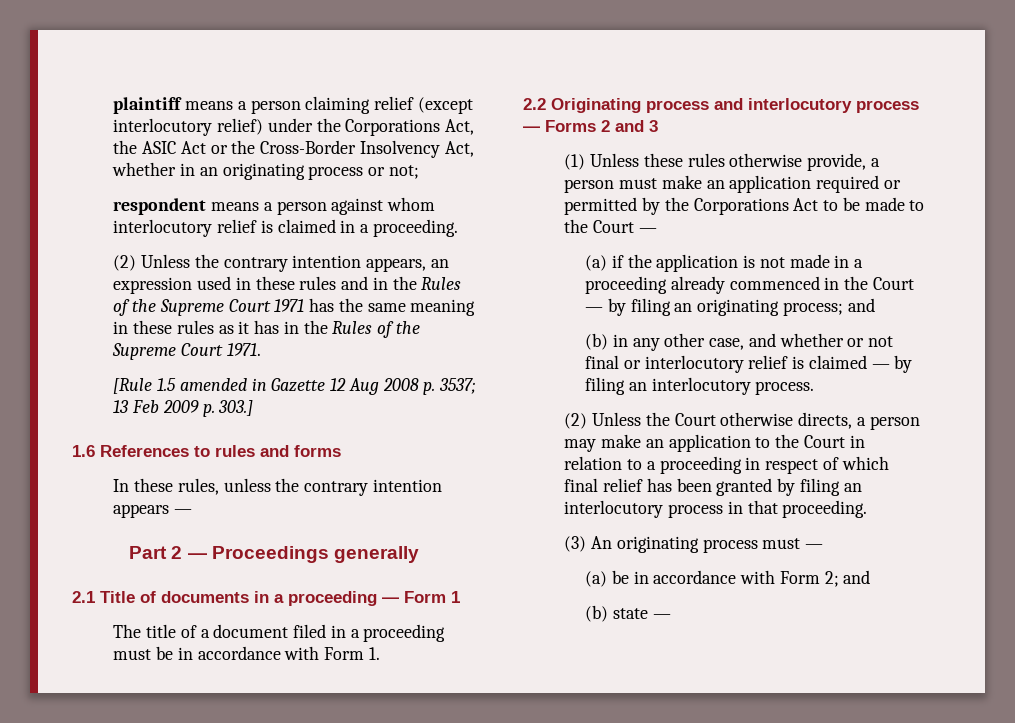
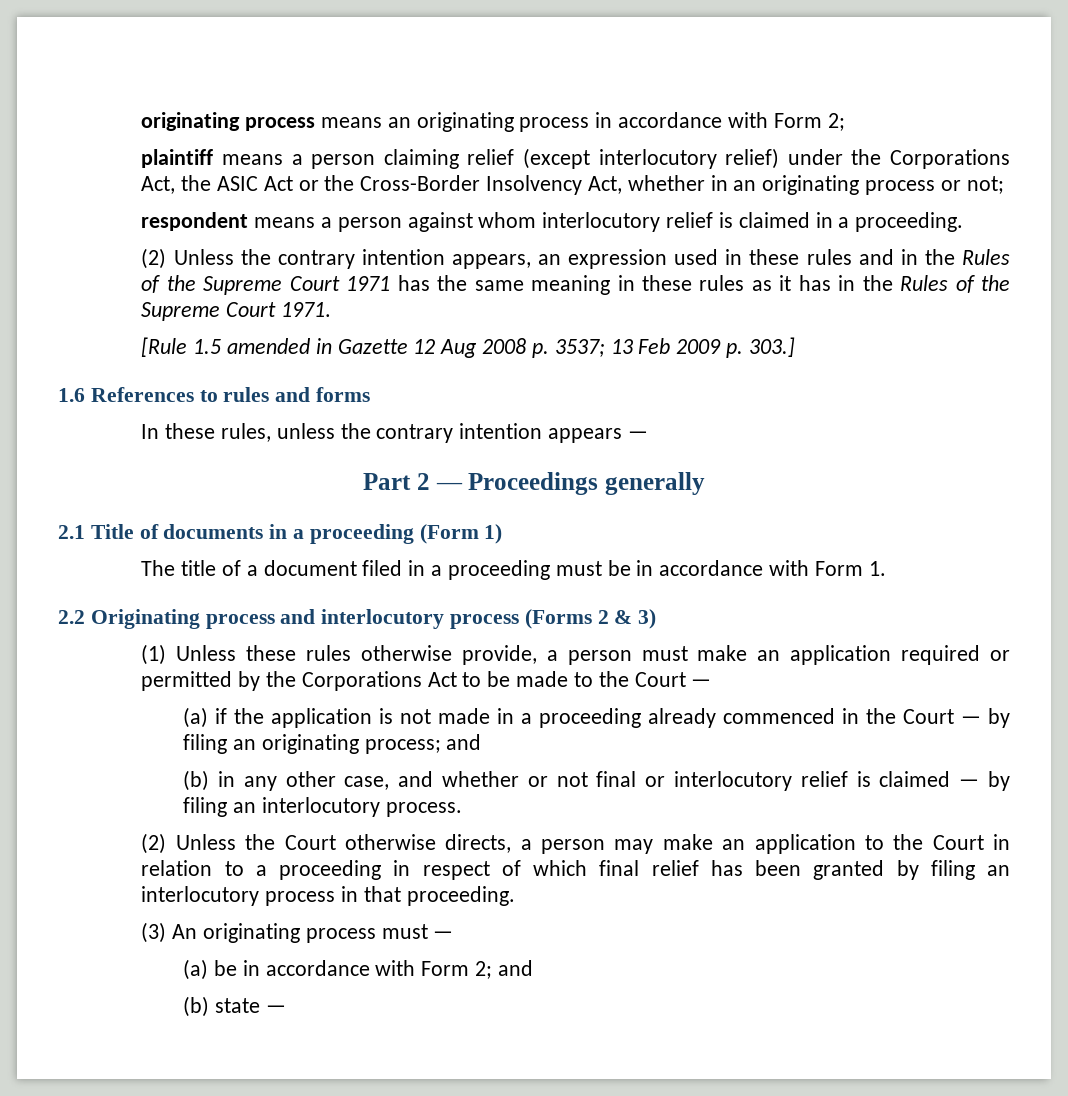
(113, 105) none -> [141,112,845,132] originating process means an originating process in accordance with Form 2; //
[382,591,460,603] — Form 1 -> [419,524,503,544] (Form 1)
[523,120,658,132] — Forms 2 and 3 -> [524,609,657,629] (Forms 2 & 3)

